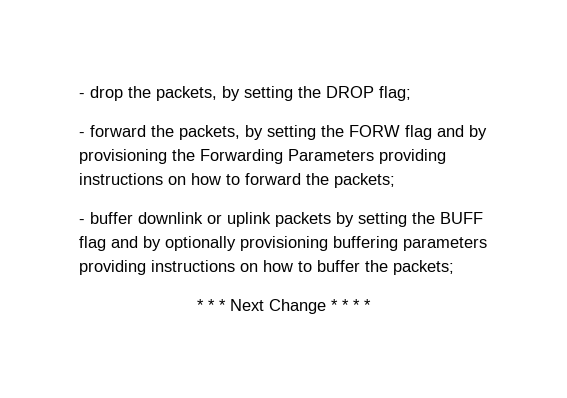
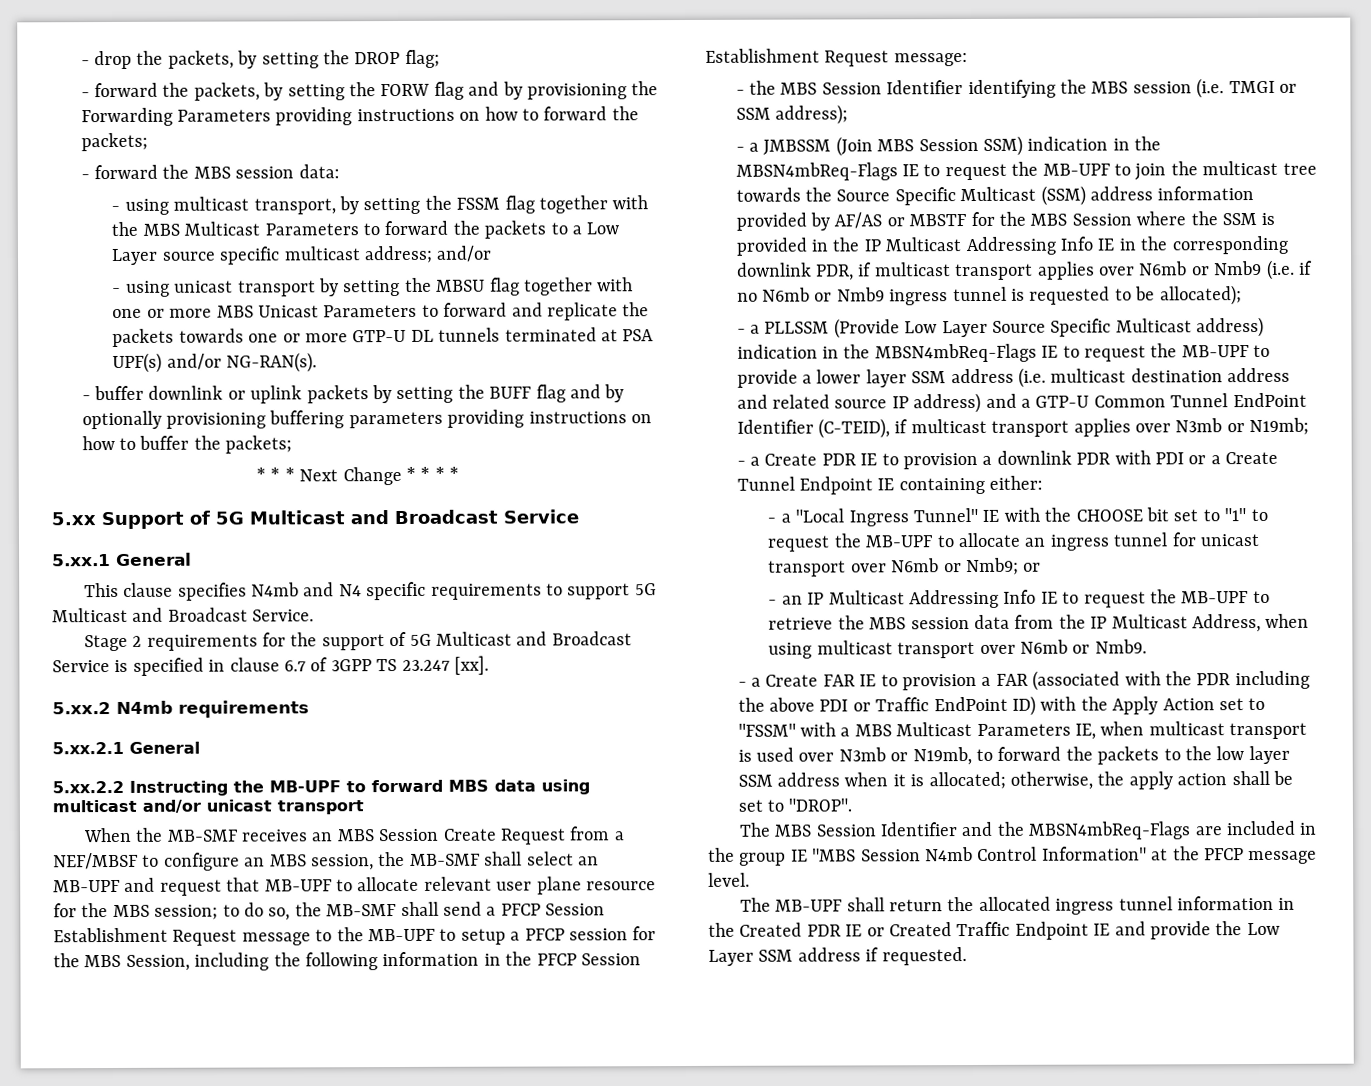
(395, 180) none -> [80,164,340,180] [111,195,649,215] [111,220,620,239] [111,245,493,266] [112,277,634,297] [112,302,650,321] [112,327,655,347] [112,352,318,373] // - forward the MBS session data: // - using multicast transport, by setting the FSSM flag together with the MBS Multicast Parameters to forward the packets to a Low Layer source specific multicast address; and/or // - using unicast transport by setting the MBSU flag together with one or more MBS Unicast Parameters to forward and replicate the packets towards one or more GTP-U DL tunnels terminated at PSA UPF(s) and/or NG-RAN(s).
(371, 305) none -> [51,509,579,530] [52,552,192,567] [83,581,657,601] [52,607,315,623] [83,631,632,652] [52,655,489,676] [52,700,309,718] [52,741,200,755] [52,779,590,796] [52,799,364,815] [82,826,625,845] [53,851,599,871] [53,876,656,896] [53,901,606,921] [53,926,657,946] [53,951,641,971] [705,48,968,67] [735,78,1298,99] [735,104,849,125] [735,135,1162,157] [735,160,1317,181] [735,185,1255,206] [735,211,1276,231] [735,235,1288,256] [736,259,1314,281] [736,285,1242,306] [736,316,1265,339] [736,343,1271,363] [736,367,1291,388] [736,392,1307,414] [736,417,1310,439] [736,450,1279,470] [736,475,1044,495] [767,507,1268,527] [767,532,1260,552] [768,557,1042,577] [768,589,1270,609] [768,613,1310,633] [768,639,1147,659] [737,670,1310,691] [737,695,1266,716] [737,721,1308,740] [737,745,1290,766] [737,770,1294,790] [737,798,853,812] [738,820,1318,840] [708,846,1318,866] [708,872,750,887] [739,895,1296,915] [708,921,1280,940] [708,947,967,966] // 5.xx Support of 5G Multicast and Broadcast Service // 5.xx.1 General // This clause specifies N4mb and N4 specific requirements to support 5G Multicast and Broadcast Service. // Stage 2 requirements for the support of 5G Multicast and Broadcast Service is specified in clause 6.7 of 3GPP TS 23.247 [xx]. // 5.xx.2 N4mb requirements // 5.xx.2.1 General // 5.xx.2.2 Instructing the MB-UPF to forward MBS data using multicast and/or unicast transport // When the MB-SMF receives an MBS Session Create Request from a NEF/MBSF to configure an MBS session, the MB-SMF shall select an MB-UPF and request that MB-UPF to allocate relevant user plane resource for the MBS session; to do so, the MB-SMF shall send a PFCP Session Establishment Request message to the MB-UPF to setup a PFCP session for the MBS Session, including the following information in the PFCP Session Establishment Request message: // - the MBS Session Identifier identifying the MBS session (i.e. TMGI or SSM address); // - a JMBSSM (Join MBS Session SSM) indication in the MBSN4mbReq-Flags IE to request the MB-UPF to join the multicast tree towards the Source Specific Multicast (SSM) address information provided by AF/AS or MBSTF for the MBS Session where the SSM is provided in the IP Multicast Addressing Info IE in the corresponding downlink PDR, if multicast transport applies over N6mb or Nmb9 (i.e. if no N6mb or Nmb9 ingress tunnel is requested to be allocated); // - a PLLSSM (Provide Low Layer Source Specific Multicast address) indication in the MBSN4mbReq-Flags IE to request the MB-UPF to provide a lower layer SSM address (i.e. multicast destination address and related source IP address) and a GTP-U Common Tunnel EndPoint Identifier (C-TEID), if multicast transport applies over N3mb or N19mb; // - a Create PDR IE to provision a downlink PDR with PDI or a Create Tunnel Endpoint IE containing either: // - a "Local Ingress Tunnel" IE with the CHOOSE bit set to "1" to request the MB-UPF to allocate an ingress tunnel for unicast transport over N6mb or Nmb9; or // - an IP Multicast Addressing Info IE to request the MB-UPF to retrieve the MBS session data from the IP Multicast Address, when using multicast transport over N6mb or Nmb9. // - a Create FAR IE to provision a FAR (associated with the PDR including the above PDI or Traffic EndPoint ID) with the Apply Action set to "FSSM" with a MBS Multicast Parameters IE, when multicast transport is used over N3mb or N19mb, to forward the packets to the low layer SSM address when it is allocated; otherwise, the apply action shall be set to "DROP". // The MBS Session Identifier and the MBSN4mbReq-Flags are included in the group IE "MBS Session N4mb Control Information" at the PFCP message level. // The MB-UPF shall return the allocated ingress tunnel information in the Created PDR IE or Created Traffic Endpoint IE and provide the Low Layer SSM address if requested.

